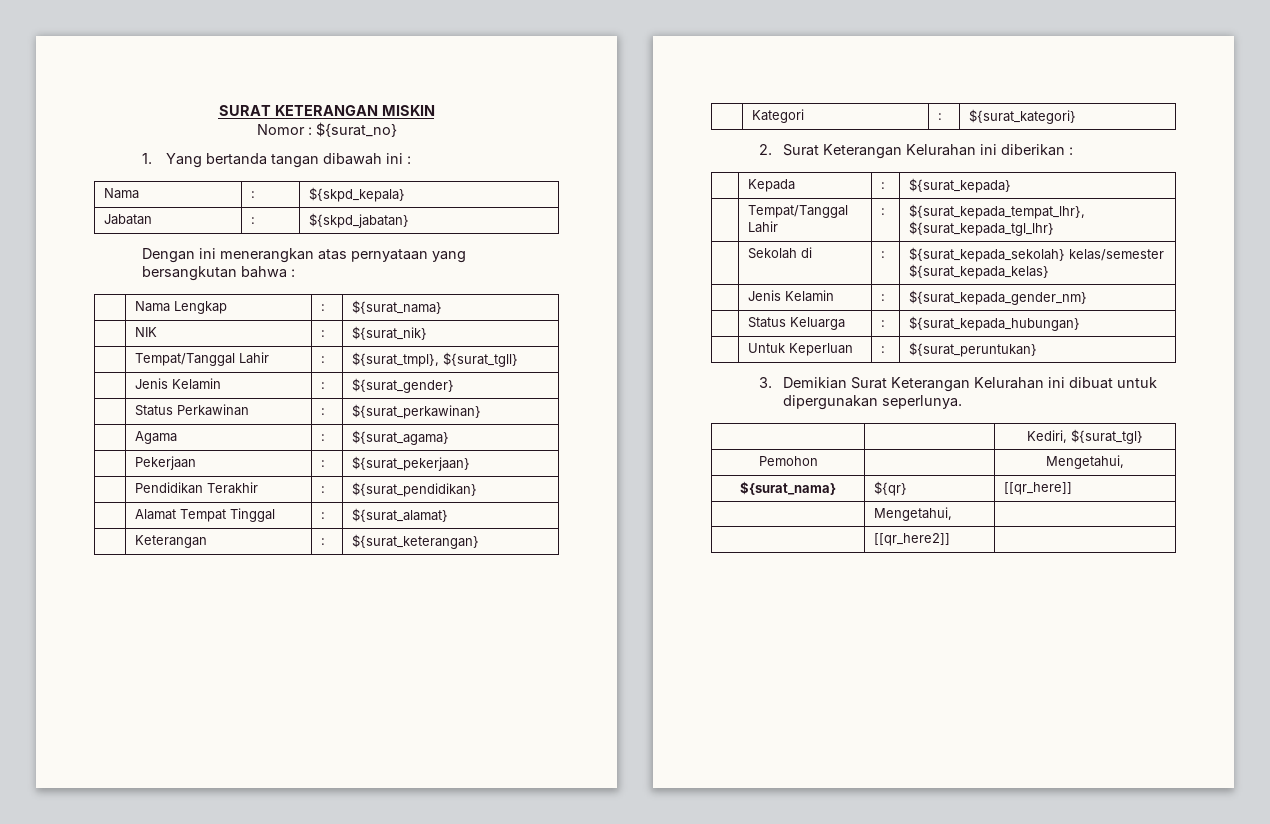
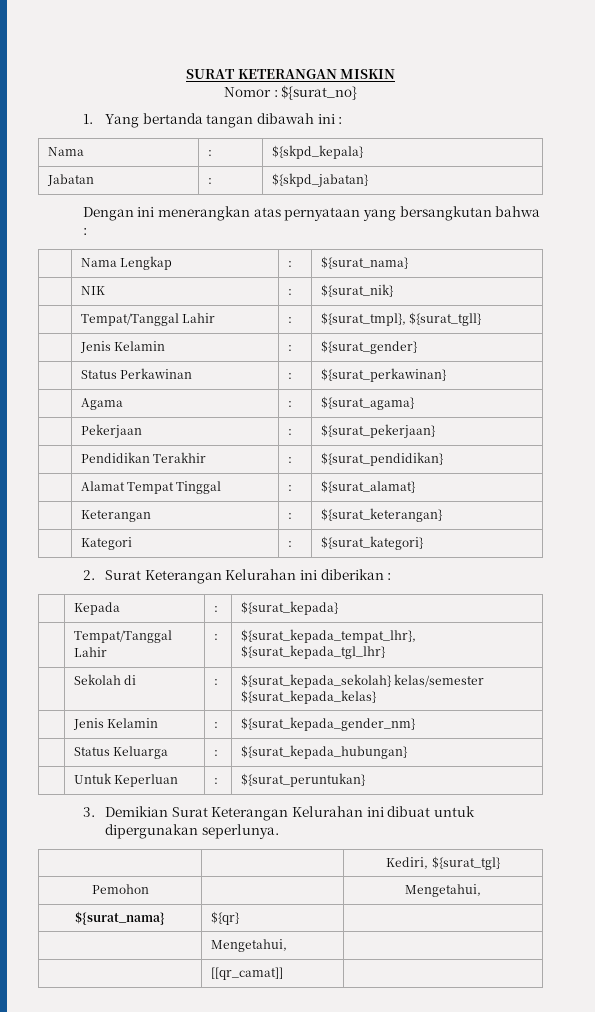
[1004,482,1073,495] [[qr_here]] -> (239, 918) none
[874,533,951,546] [[qr_here2]] -> [210,967,283,980] [[qr_camat]]

